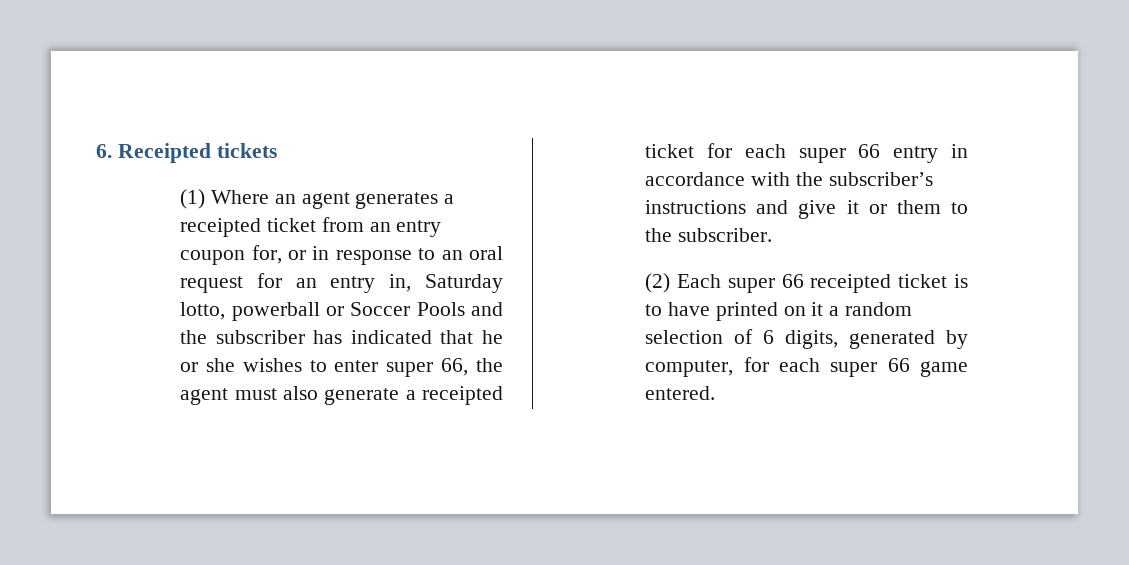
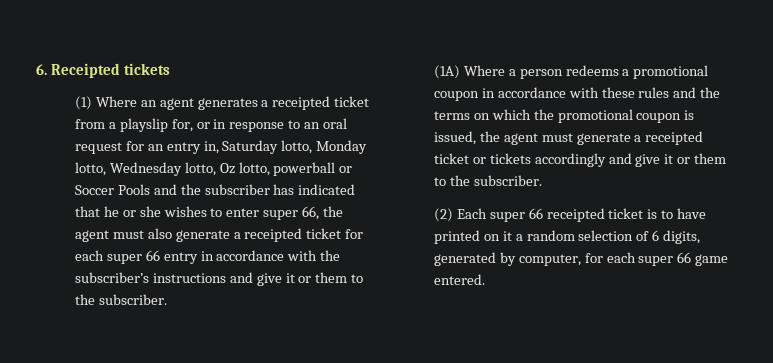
[369,220,442,237] [180,250,246,265] an entry coupon -> [108,118,168,132] a playslip
(226, 311) none -> [316,140,368,154] [74,162,270,176] Monday lotto, Wednesday lotto, Oz lotto,
(772, 235) none -> [433,65,709,79] [433,87,721,101] [433,109,695,123] [433,131,704,145] [433,153,727,167] [433,175,542,186] // (1A) Where a person redeems a promotional coupon in accordance with these rules and the terms on which the promotional coupon is issued, the agent must generate a receipted ticket or tickets accordingly and give it or them to the subscriber.

